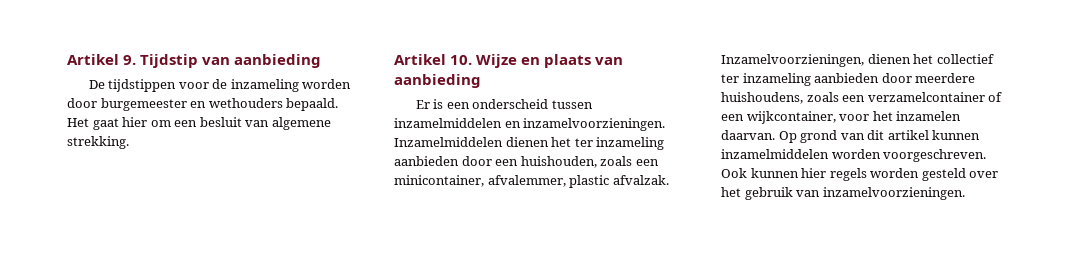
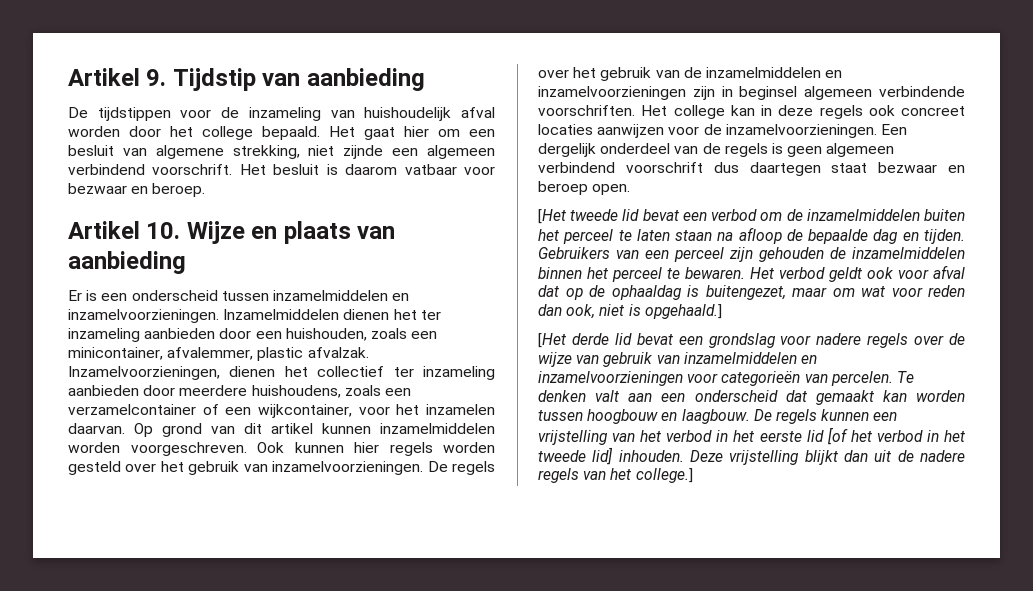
[302,79,352,89] [67,98,283,111] worden door burgemeester en wethouders -> [330,107,495,121] [68,126,253,140] van huishoudelijk afval worden door het college
[67,136,129,149] strekking. -> [232,145,495,159] [68,164,496,175] [68,183,206,197] strekking, niet zijnde een algemeen verbindend voorschrift. Het besluit is daarom vatbaar voor bezwaar en beroep.
(965, 193) none -> [427,461,495,475] [538,67,843,81] [538,86,965,100] [538,105,965,119] [538,124,907,138] [538,143,895,157] [538,162,965,176] [538,181,631,195] [538,209,965,224] [538,227,965,244] [538,247,965,262] [538,265,965,282] [538,285,965,300] [538,304,722,319] [538,333,965,348] [538,352,817,367] [538,371,914,386] [538,390,965,405] [538,409,898,424] [538,427,965,445] [538,447,965,465] [538,468,693,483] De regels over het gebruik van de inzamelmiddelen en inzamelvoorzieningen zijn in beginsel algemeen verbindende voorschriften. Het college kan in deze regels ook concreet locaties aanwijzen voor de inzamelvoorzieningen. Een dergelijk onderdeel van de regels is geen algemeen verbindend voorschrift dus daartegen staat bezwaar en beroep open. // [Het tweede lid bevat een verbod om de inzamelmiddelen buiten het perceel te laten staan na afloop de bepaalde dag en tijden. Gebruikers van een perceel zijn gehouden de inzamelmiddelen binnen het perceel te bewaren. Het verbod geldt ook voor afval dat op de ophaaldag is buitengezet, maar om wat voor reden dan ook, niet is opgehaald.] // [Het derde lid bevat een grondslag voor nadere regels over de wijze van gebruik van inzamelmiddelen en inzamelvoorzieningen voor categorieën van percelen. Te denken valt aan een onderscheid dat gemaakt kan worden tussen hoogbouw en laagbouw. De regels kunnen een vrijstelling van het verbod in het eerste lid [of het verbod in het tweede lid] inhouden. Deze vrijstelling blijkt dan uit de nadere regels van het college.]

